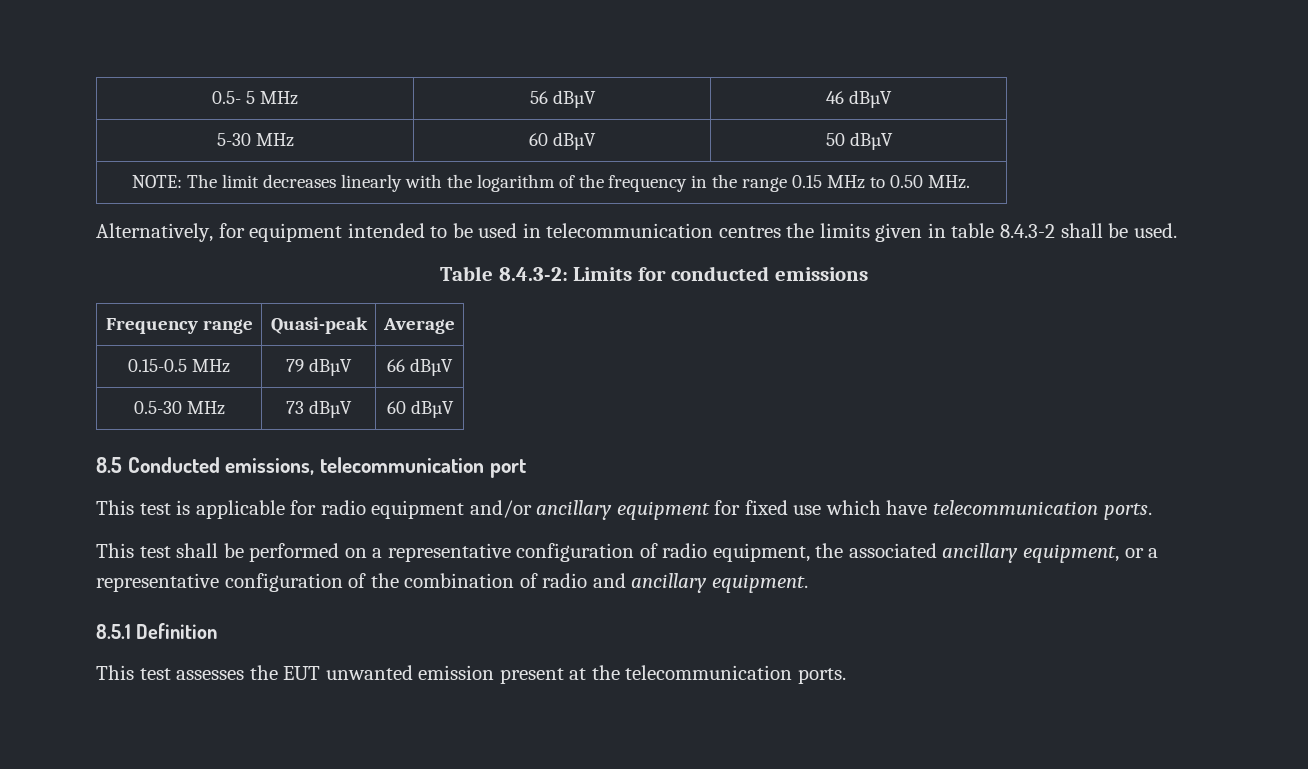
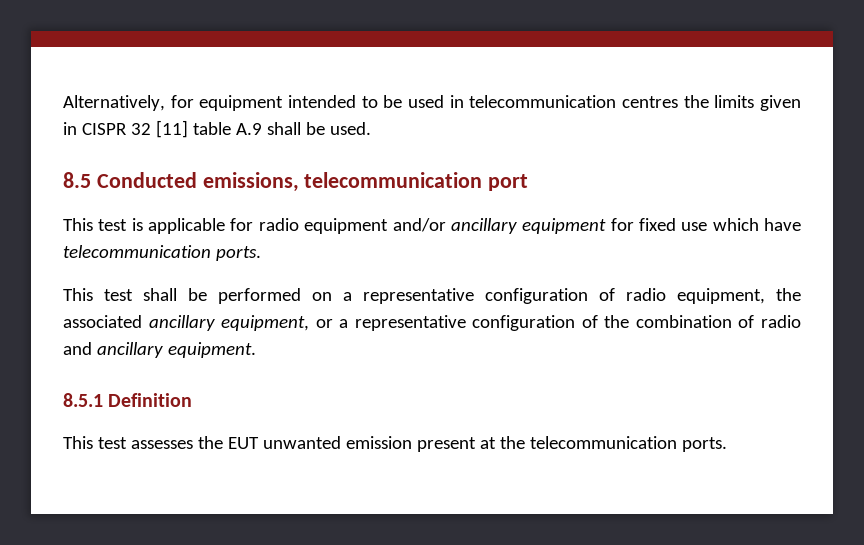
[212,91,298,105] [529,90,596,108] [826,90,892,108] [216,133,294,147] [529,132,596,150] [825,132,893,150] [131,174,971,192] 0.5- 5 MHz | 56 dBµV | 46 dBµV // 5-30 MHz | 60 dBµV | 50 dBµV // NOTE: The limit decreases linearly with the logarithm of the frequency in the range 0.15 MHz to 0.50 MHz. // -> (63, 103) none
[951,223,1177,238] [440,266,868,281] [105,318,253,334] [270,317,368,334] [383,318,455,334] [128,359,230,373] [286,358,352,376] [387,358,453,376] [133,401,225,415] [286,400,352,418] [386,400,454,418] table 8.4.3-2 shall be used. // Table 8.4.3-2: Limits for conducted emissions // Frequency range | Quasi-peak | Average // 0.15-0.5 MHz | 79 dBµV | 66 dBµV // 0.5-30 MHz | 73 dBµV | 60 dBµV -> [81,120,371,138] CISPR 32 [11] table A.9 shall be used.

